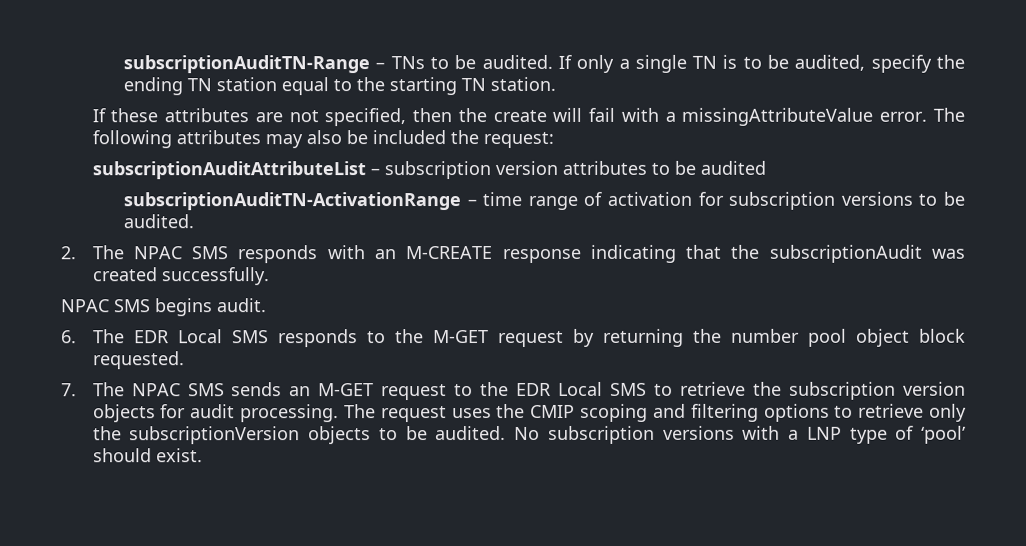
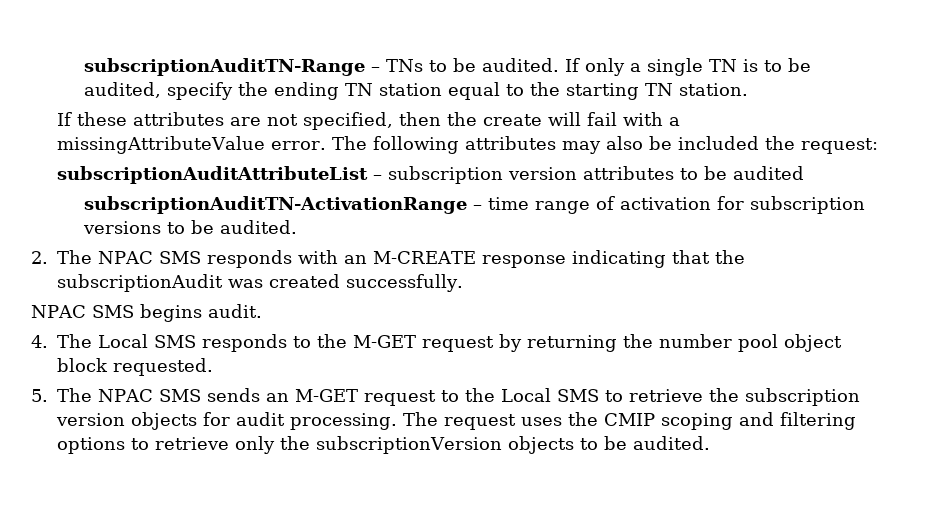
[61,329,169,344] 6. The EDR -> [31,334,93,348] 4. The
[61,383,77,397] 7. -> [31,389,48,402] 5.
[516,382,552,396] EDR -> (496, 395) none
[514,425,967,444] [92,448,203,463] No subscription versions with a LNP type of ‘pool’ should exist. -> (711, 443) none

